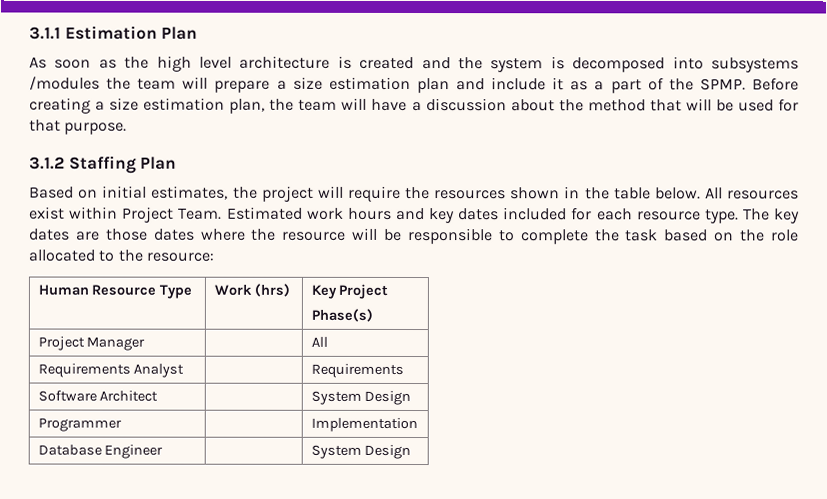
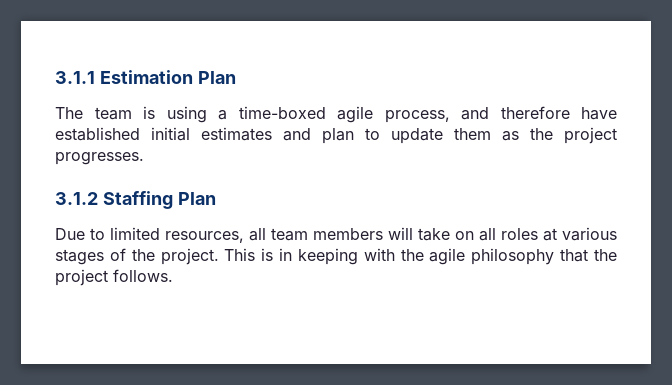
[29,55,799,73] [29,76,799,94] [29,97,799,114] [29,119,128,135] [29,155,178,174] [29,185,799,202] [29,206,800,224] [29,227,799,245] [28,249,214,262] [37,284,193,299] [213,283,291,297] [310,283,389,299] [310,308,373,322] [37,336,146,351] [310,336,328,347] [37,363,185,378] [310,363,404,378] [37,390,159,402] [310,390,412,405] [37,417,122,432] [310,417,418,433] [37,444,164,459] [310,444,412,459] As soon as the high level architecture is created and the system is decomposed into subsystems /modules the team will prepare a size estimation plan and include it as a part of the SPMP. Before creating a size estimation plan, the team will have a discussion about the method that will be used for that purpose. // 3.1.2 Staffing Plan // Based on initial estimates, the project will require the resources shown in the table below. All resources exist within Project Team. Estimated work hours and key dates included for each resource type. The key dates are those dates where the resource will be responsible to complete the task based on the role allocated to the resource: // Human Resource Type | Work (hrs) | Key Project // Phase(s) // Project Manager | | All // Requirements Analyst | | Requirements // Software Architect | | System Design // Programmer | | Implementation // Database Engineer | | System Design -> [55,106,617,123] [55,127,617,144] [55,152,144,165] [55,191,216,209] [55,227,617,243] [55,248,617,265] [55,269,173,286] The team is using a time-boxed agile process, and therefore have established initial estimates and plan to update them as the project progresses. // 3.1.2 Staffing Plan // Due to limited resources, all team members will take on all roles at various stages of the project. This is in keeping with the agile philosophy that the project follows.

